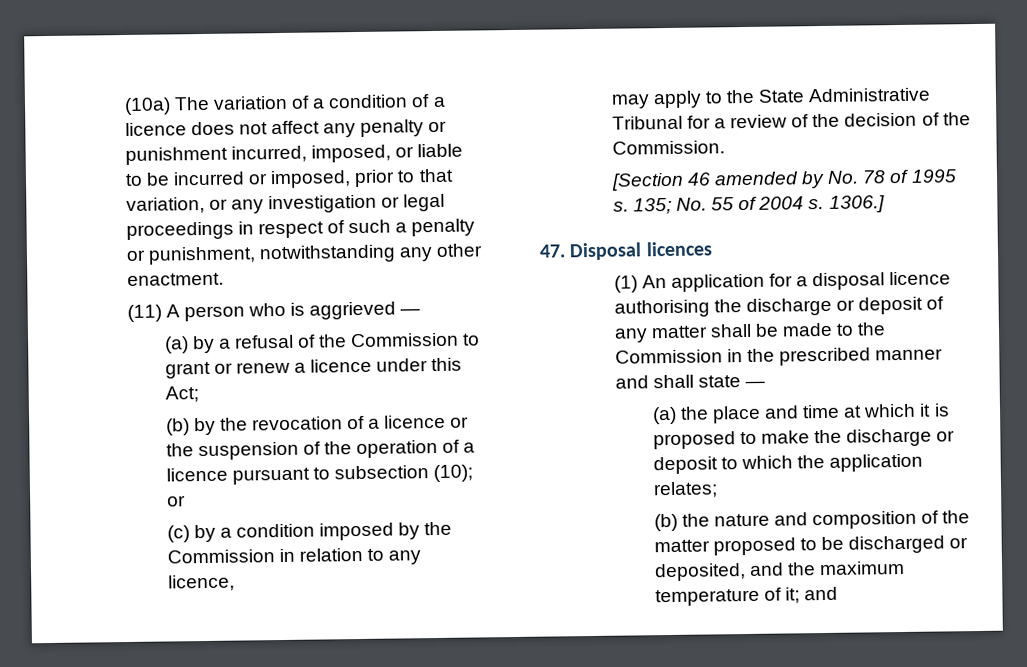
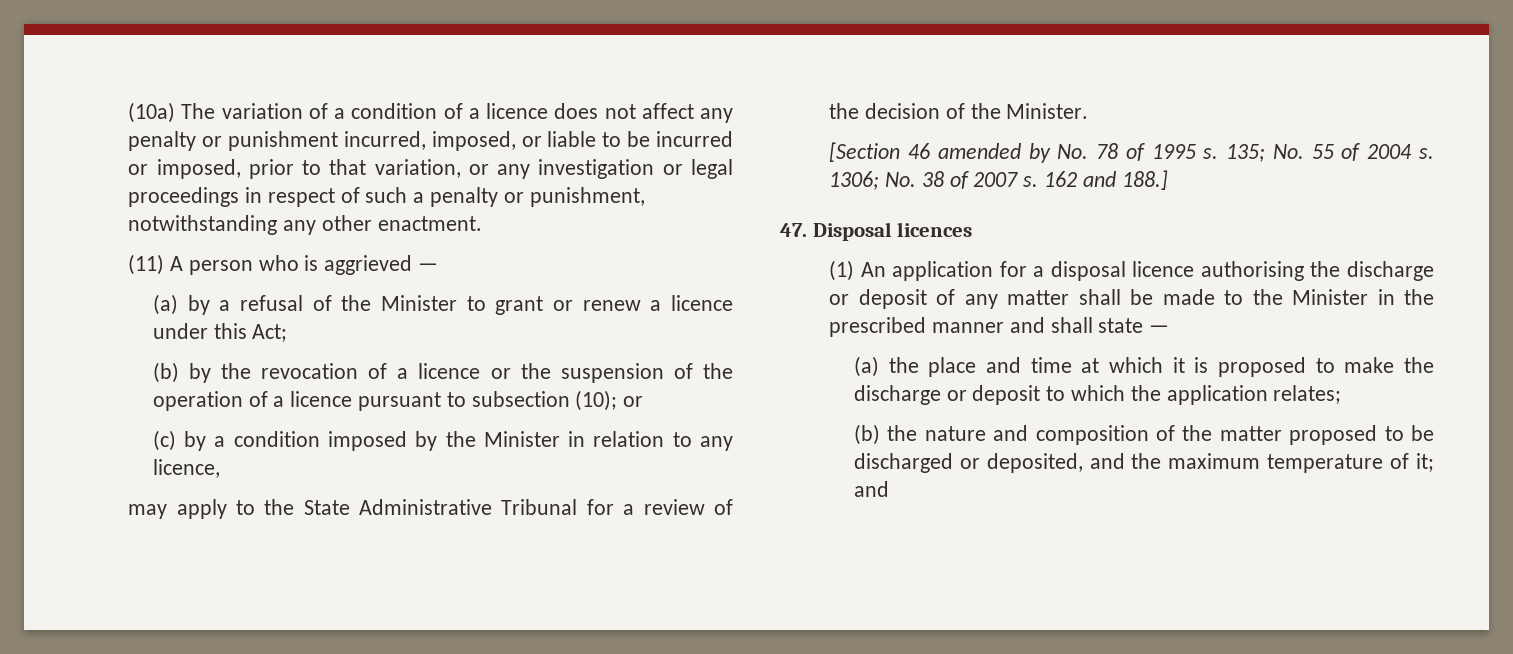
[350,332,460,348] Commission -> [380,295,457,311] Minister
[166,549,275,564] Commission -> [483,431,560,447] Minister
[611,140,725,155] Commission. -> [1006,103,1089,119] Minister.
[828,195,885,213] 1306.] -> [829,170,1168,190] 1306; No. 38 of 2007 s. 162 and 188.]
[614,349,723,364] Commission -> [1292,289,1369,305] Minister

